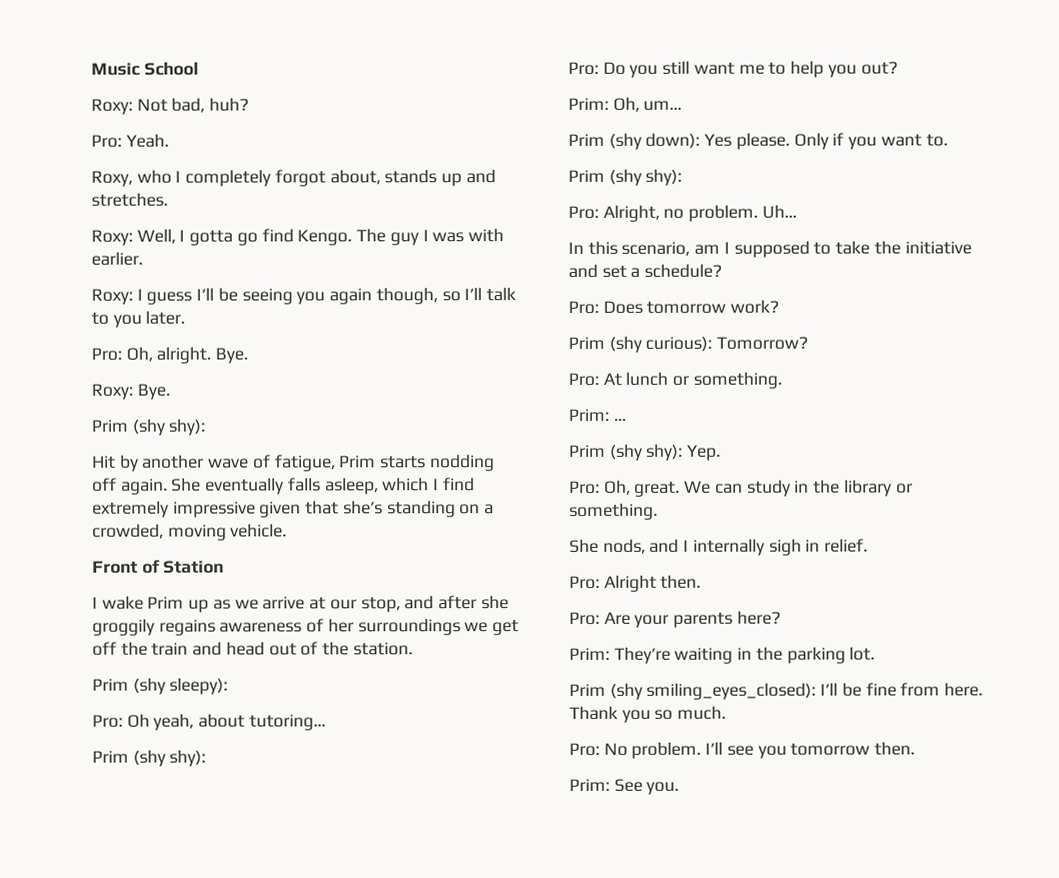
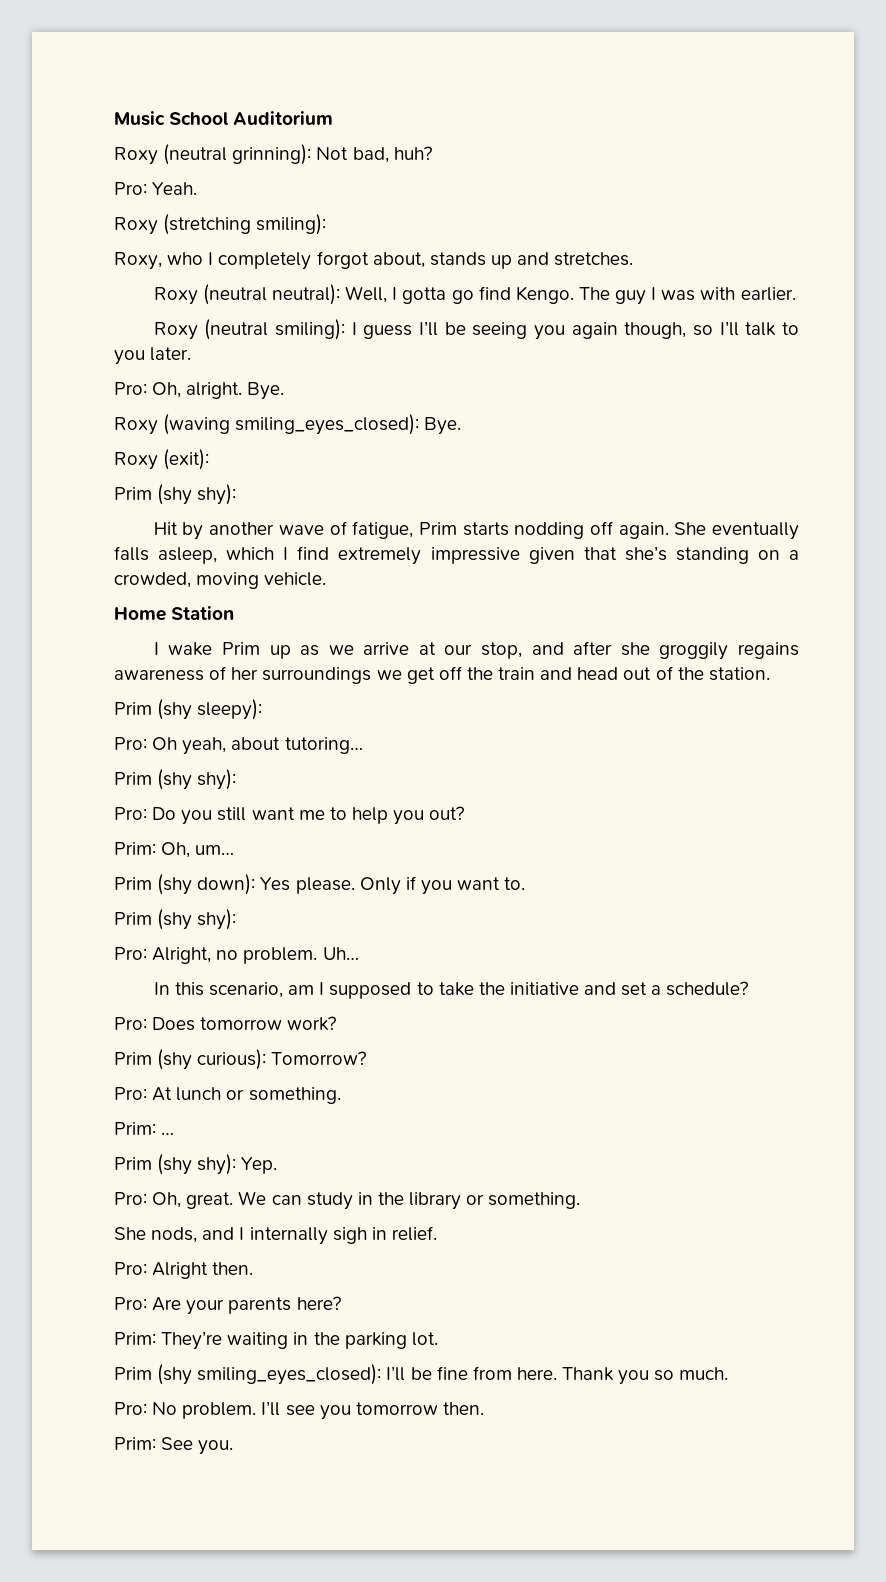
[91,98,133,115] // Roxy: -> [233,111,334,125] [114,144,312,165] Auditorium // Roxy (neutral grinning):
(169, 140) none -> [114,214,327,235] // Roxy (stretching smiling):
[91,229,133,246] Roxy: -> [153,284,341,305] Roxy (neutral neutral):
[91,288,133,305] Roxy: -> [153,319,346,340] Roxy (neutral smiling):
[91,383,170,400] Roxy: Bye. -> [114,414,462,435] [114,449,210,470] Roxy (waving smiling_eyes_closed): Bye. // Roxy (exit):
[92,559,160,574] Front of -> [114,607,166,621] Home

